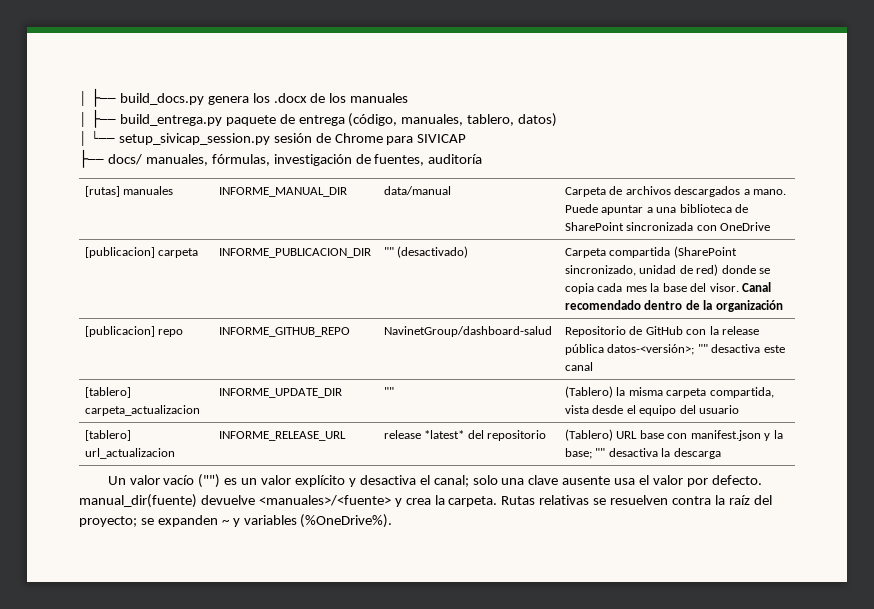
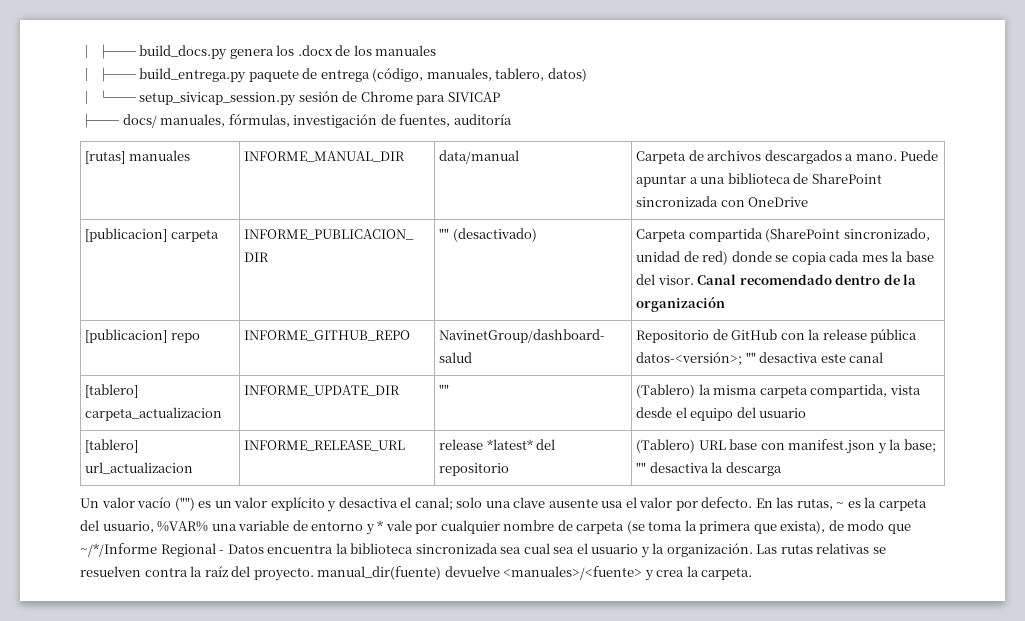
(762, 480) none -> [755,497,927,511] [80,520,911,535] [80,543,886,558] [80,566,314,581] En las rutas, ~ es la carpeta del usuario, %VAR% una variable de entorno y * vale por cualquier nombre de carpeta (se toma la primera que exista), de modo que ~/*/Informe Regional - Datos encuentra la biblioteca sincronizada sea cual sea el usuario y la organización. Las rutas relativas se resuelven contra la raíz del proyecto.
[501,495,772,505] [79,514,393,528] Rutas relativas se resuelven contra la raíz del proyecto; se expanden ~ y variables (%OneDrive%). -> (753, 573) none

